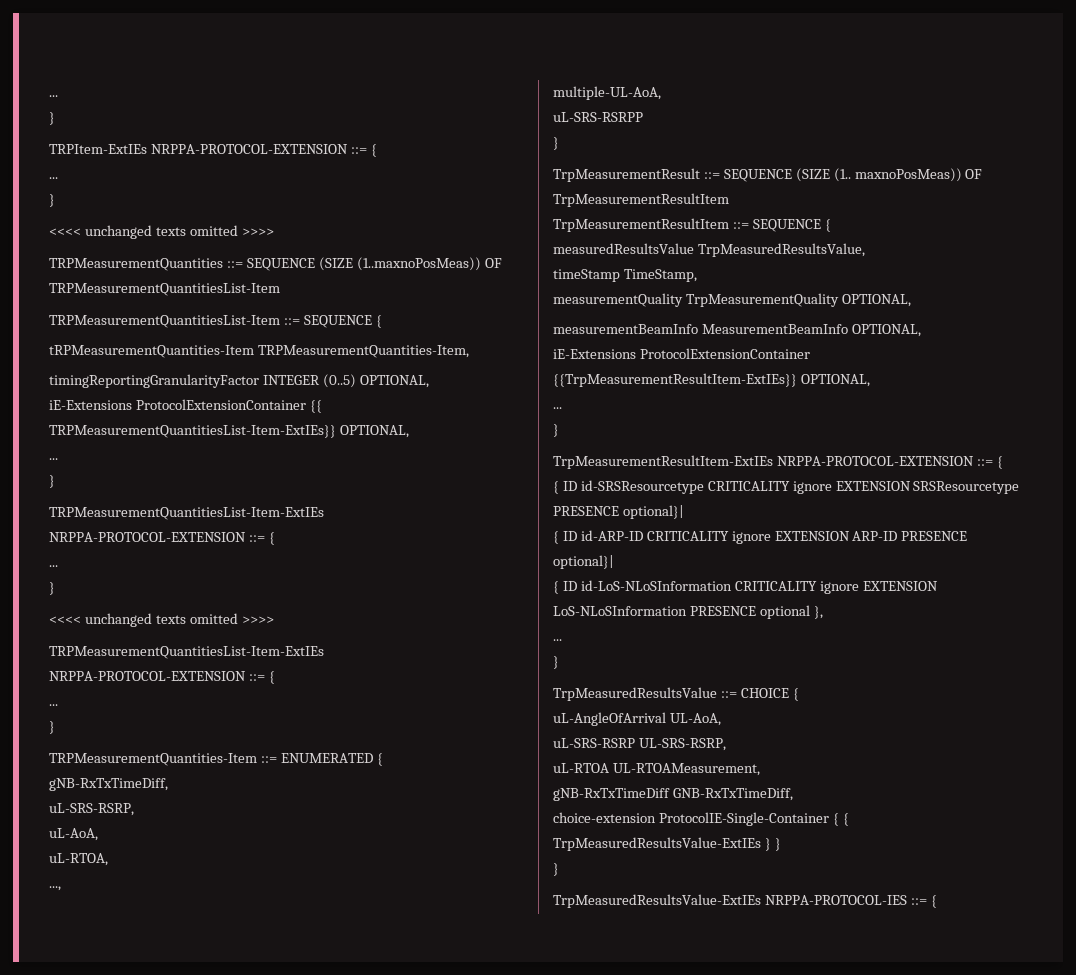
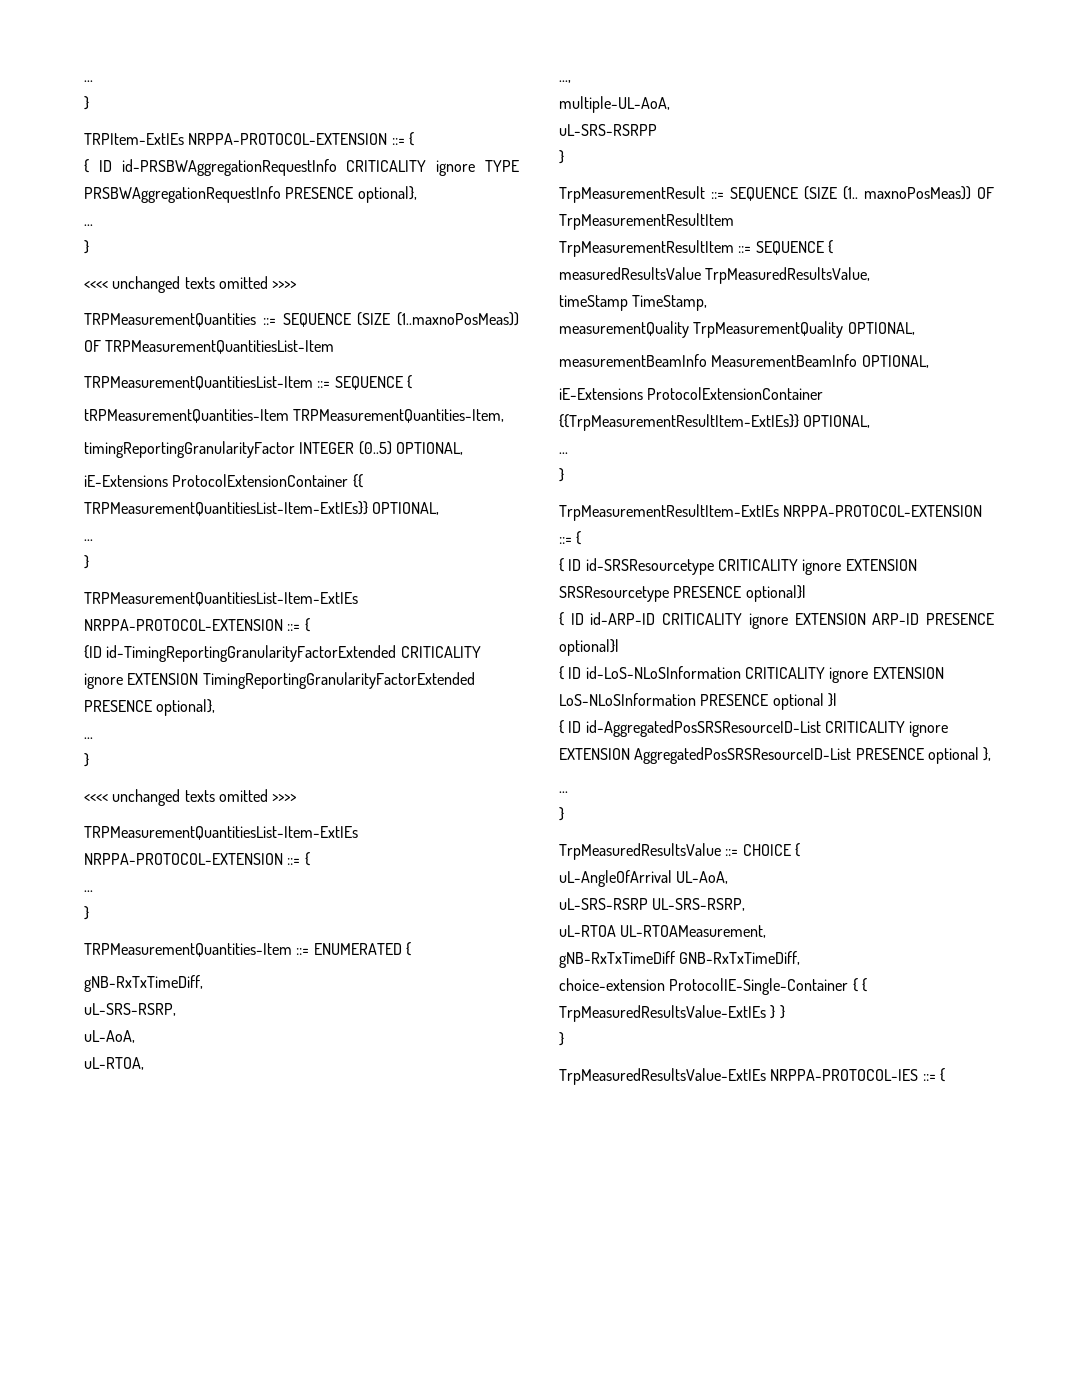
(377, 150) none -> [84,159,519,176] [84,186,417,203] // { ID id-PRSBWAggregationRequestInfo CRITICALITY ignore TYPE PRSBWAggregationRequestInfo PRESENCE optional},
(275, 538) none -> [84,645,481,662] [84,672,475,689] [84,699,216,716] // {ID id-TimingReportingGranularityFactorExtended CRITICALITY ignore EXTENSION TimingReportingGranularityFactorExtended PRESENCE optional},
(810, 612) none -> [827,693,836,707] [559,720,949,737] [559,747,979,764] }| // { ID id-AggregatedPosSRSResourceID-List CRITICALITY ignore EXTENSION AggregatedPosSRSResourceID-List PRESENCE optional

